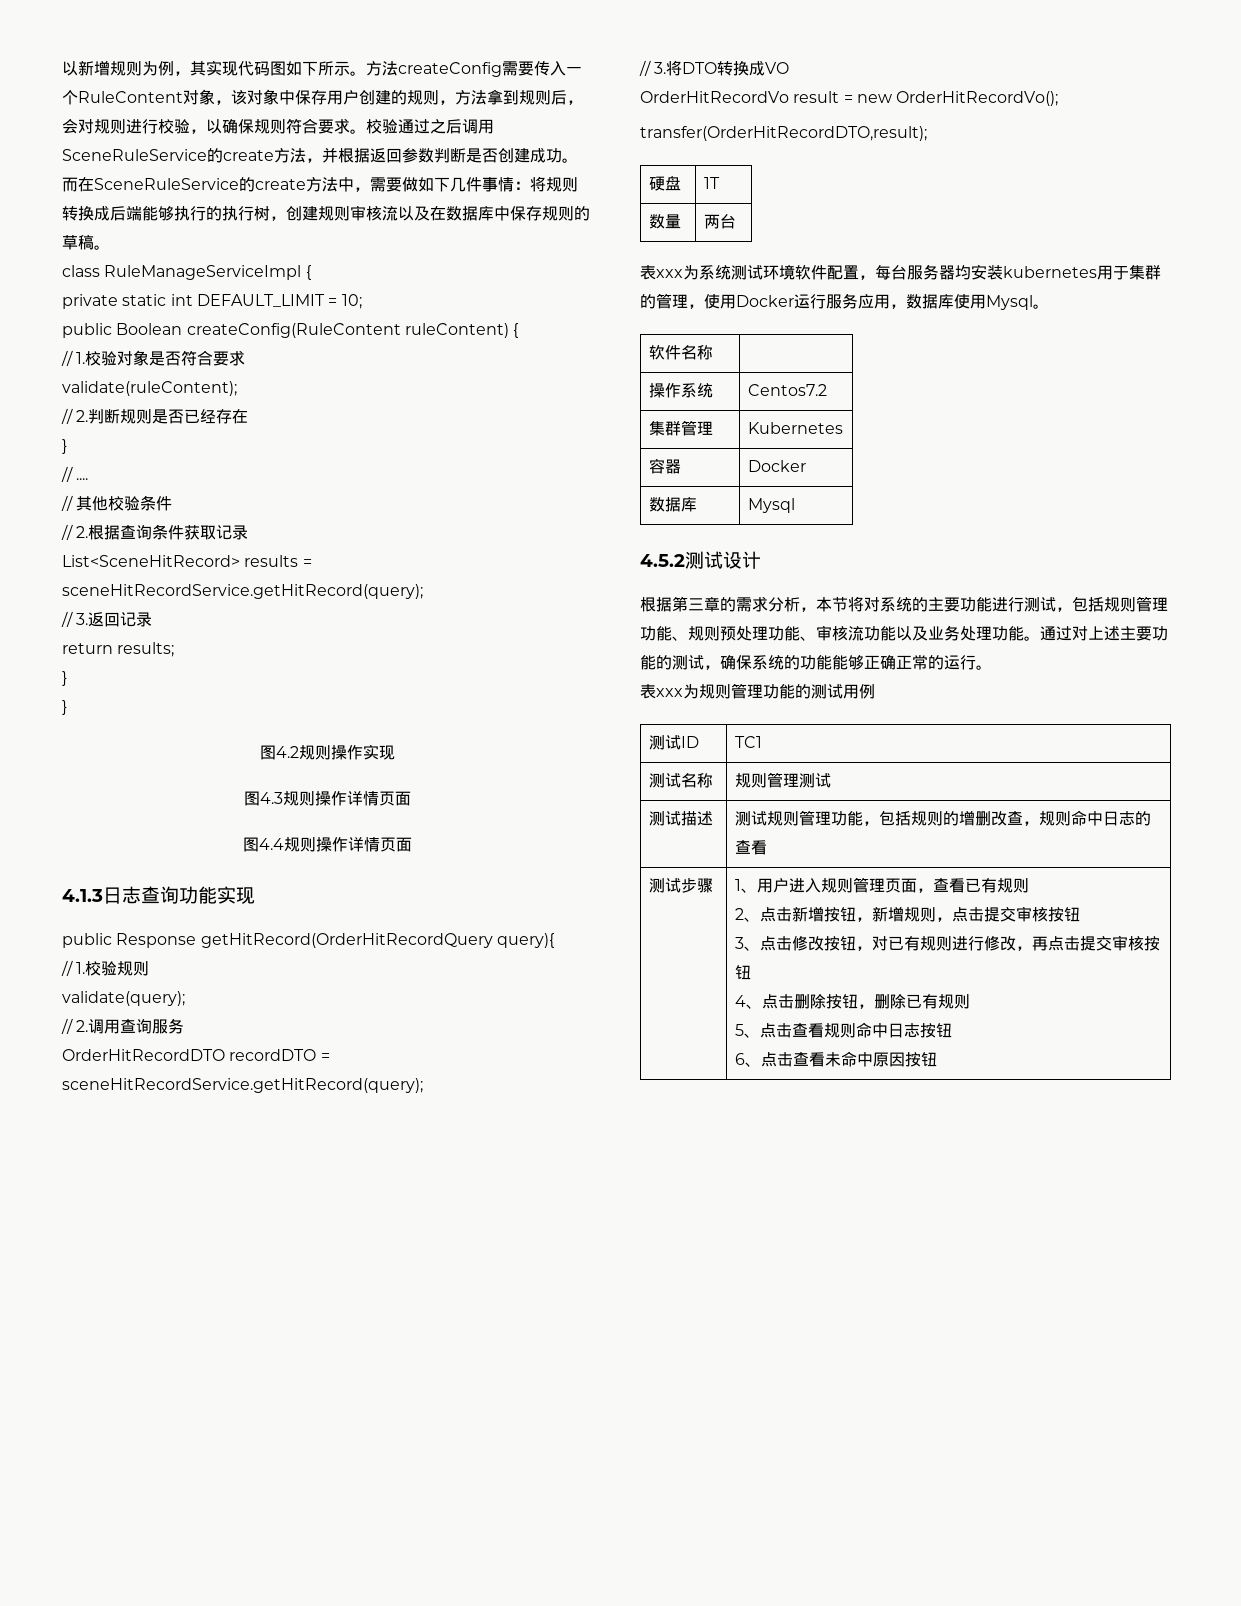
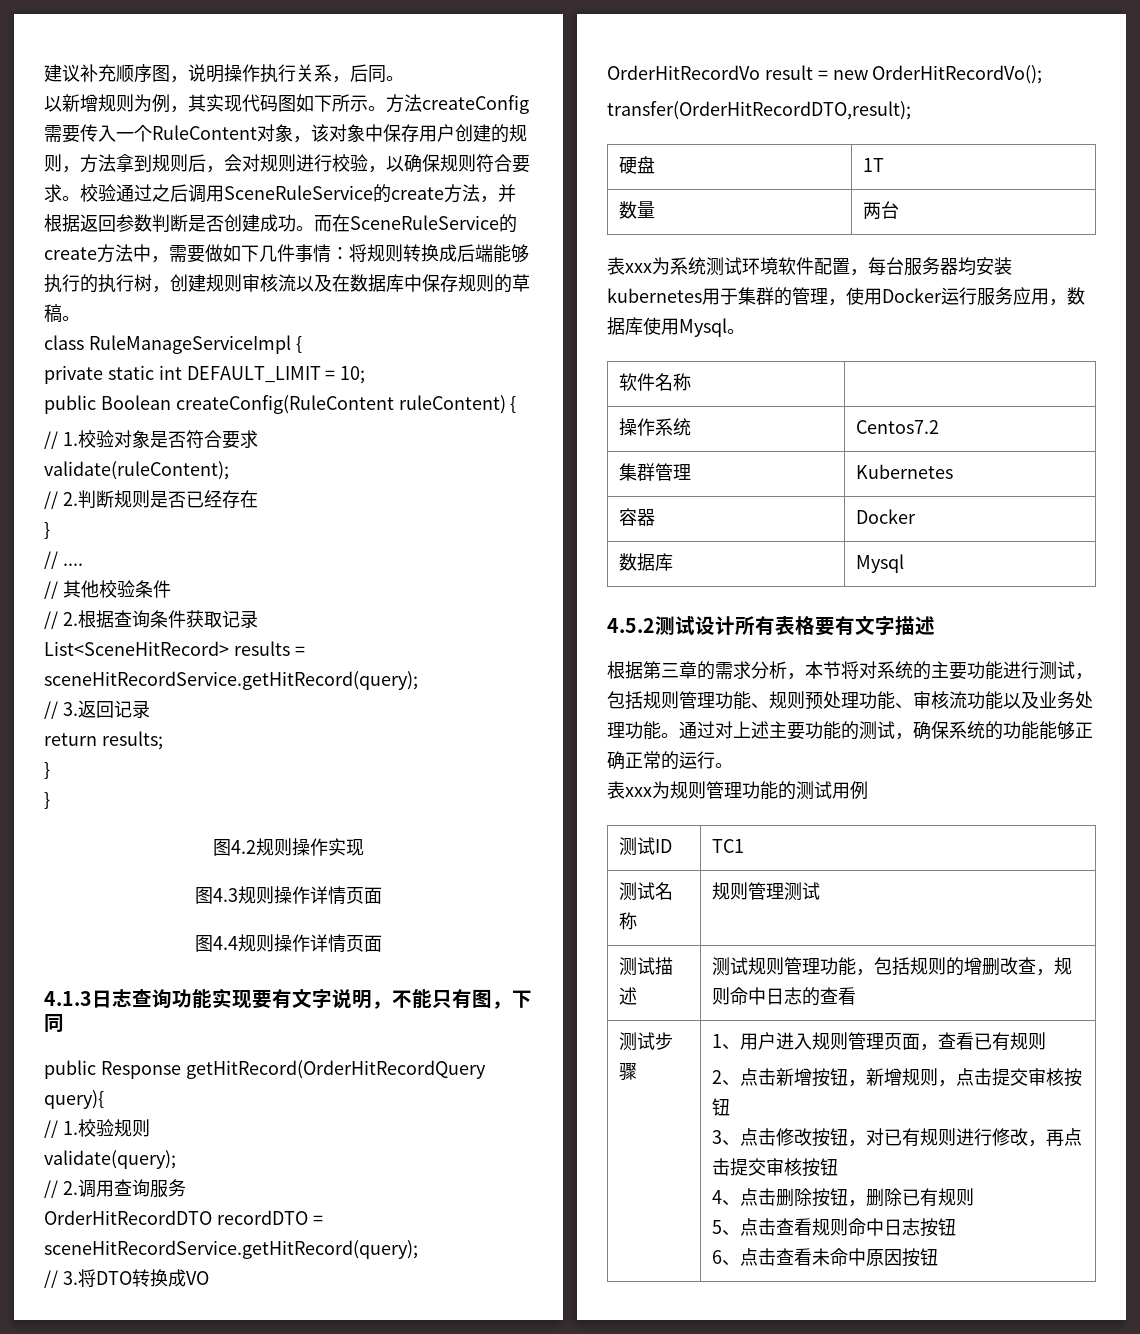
(62, 68) none -> [44,64,404,83] 建议补充顺序图，说明操作执行关系，后同。 //
(255, 895) none -> [252,989,532,1009] [44,1014,64,1033] 要有文字说明，不能只有图，下同
(761, 560) none -> [735,615,935,636] 所有表格要有文字描述

